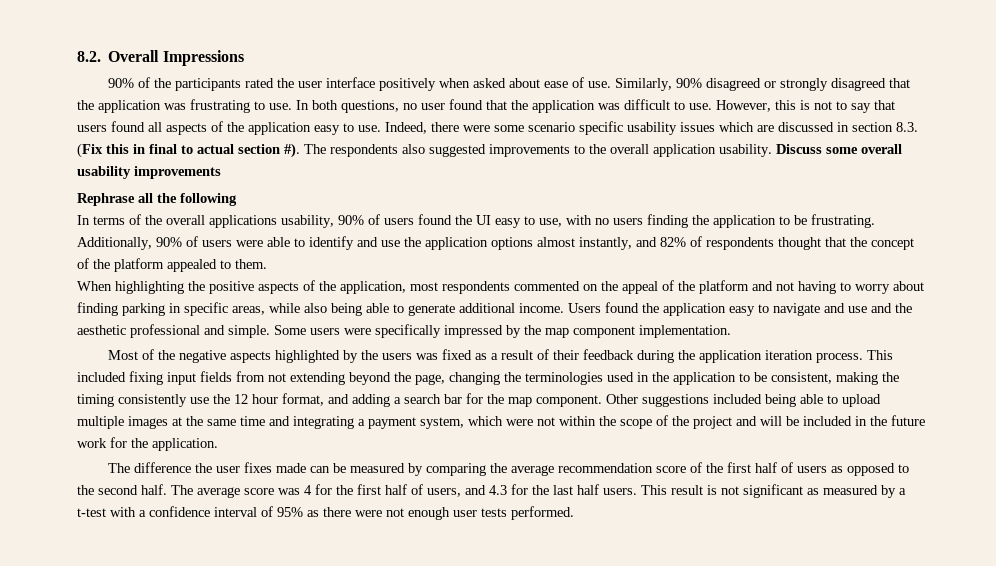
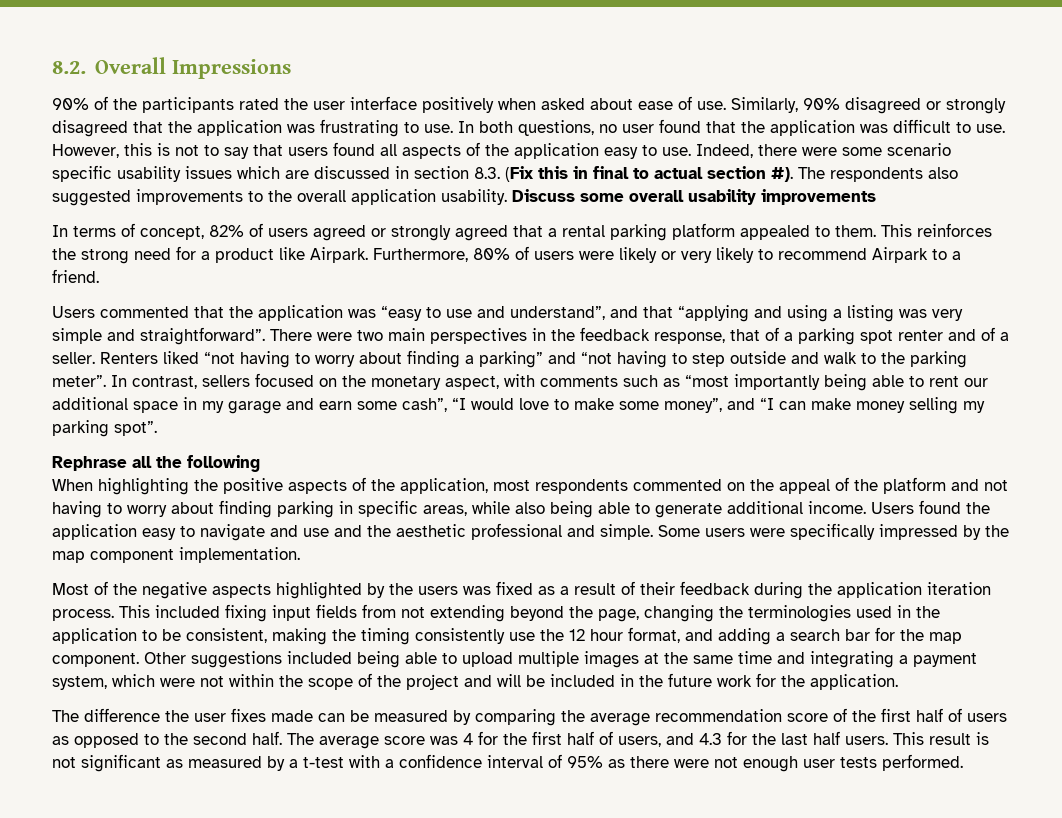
[77,193,237,206] [77,214,875,228] [77,236,914,250] [77,258,267,272] Rephrase all the following // In terms of the overall applications usability, 90% of users found the UI easy to use, with no users finding the application to be frustrating. Additionally, 90% of users were able to identify and use the application options almost instantly, and 82% of respondents thought that the concept of the platform appealed to them. -> [52,223,992,241] [52,246,961,264] [52,269,99,283] [52,305,963,322] [52,327,1009,345] [52,350,967,368] [52,373,988,391] [52,397,985,414] [52,420,157,437] [52,455,260,472] In terms of concept, 82% of users agreed or strongly agreed that a rental parking platform appealed to them. This reinforces the strong need for a product like Airpark. Furthermore, 80% of users were likely or very likely to recommend Airpark to a friend. // Users commented that the application was “easy to use and understand”, and that “applying and using a listing was very simple and straightforward”. There were two main perspectives in the feedback response, that of a parking spot renter and of a seller. Renters liked “not having to worry about finding a parking” and “not having to step outside and walk to the parking meter”. In contrast, sellers focused on the monetary aspect, with comments such as “most importantly being able to rent our additional space in my garage and earn some cash”, “I would love to make some money”, and “I can make money selling my parking spot”. // Rephrase all the following

